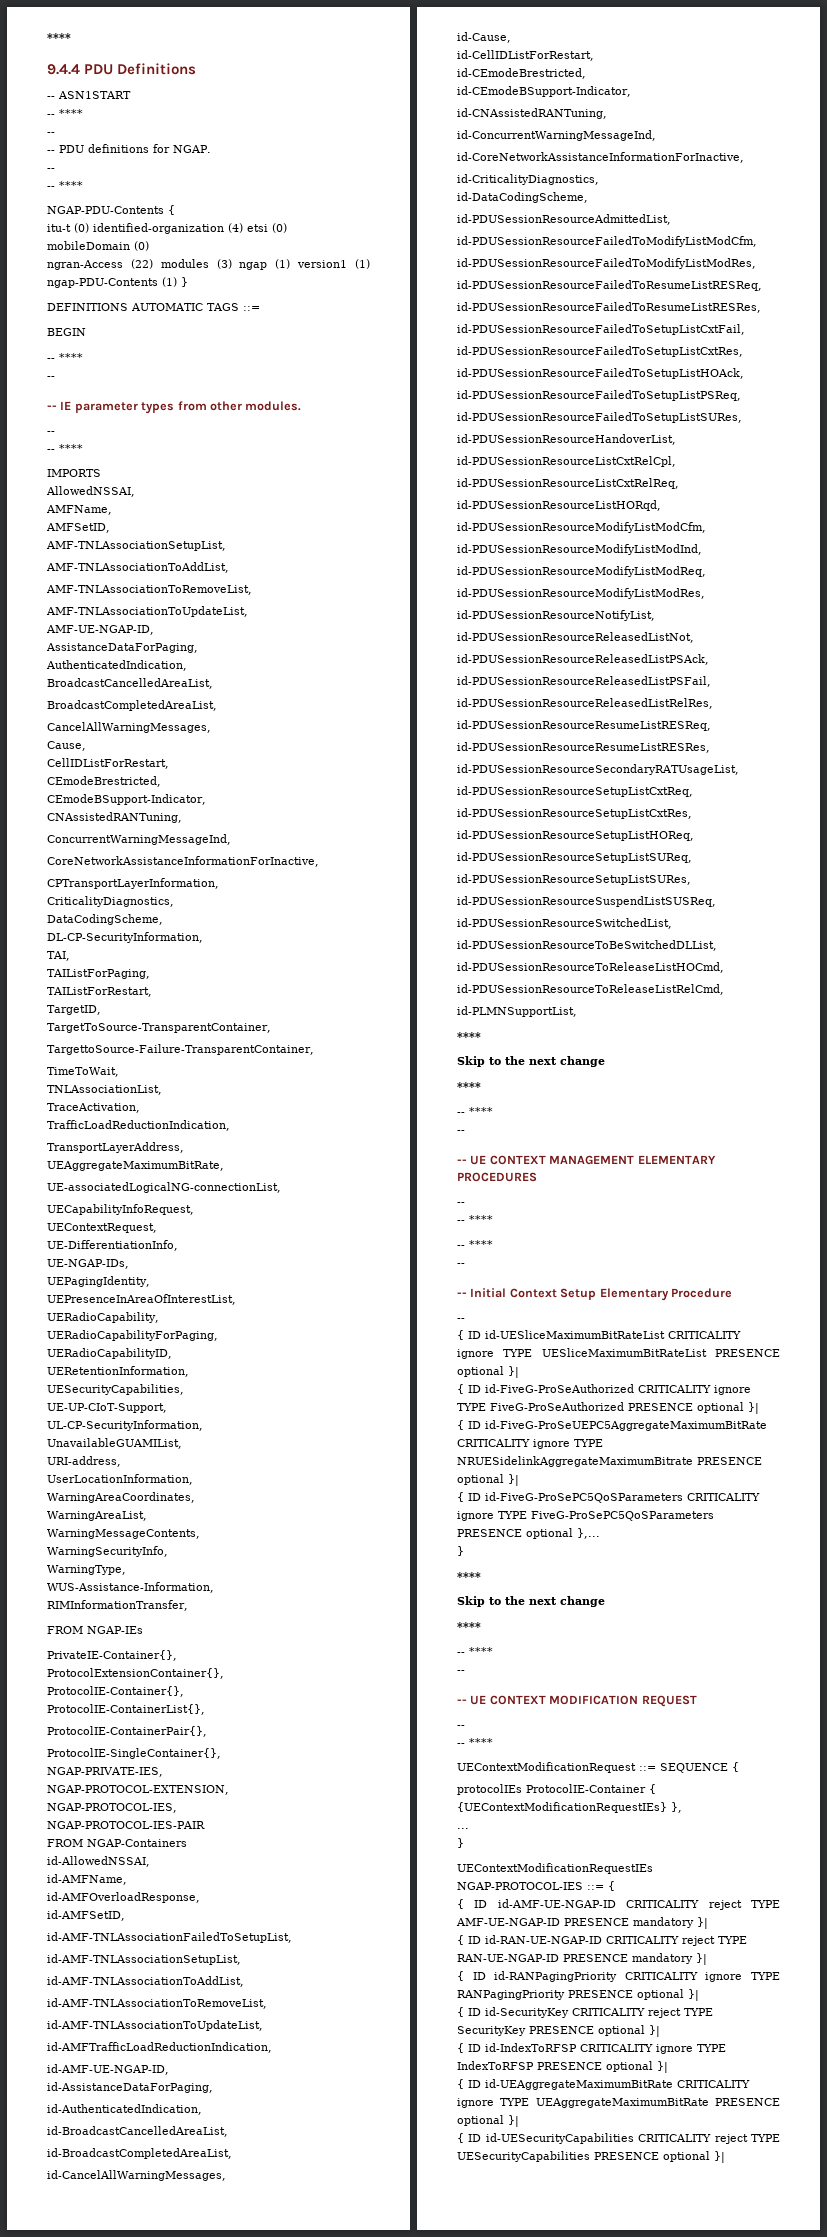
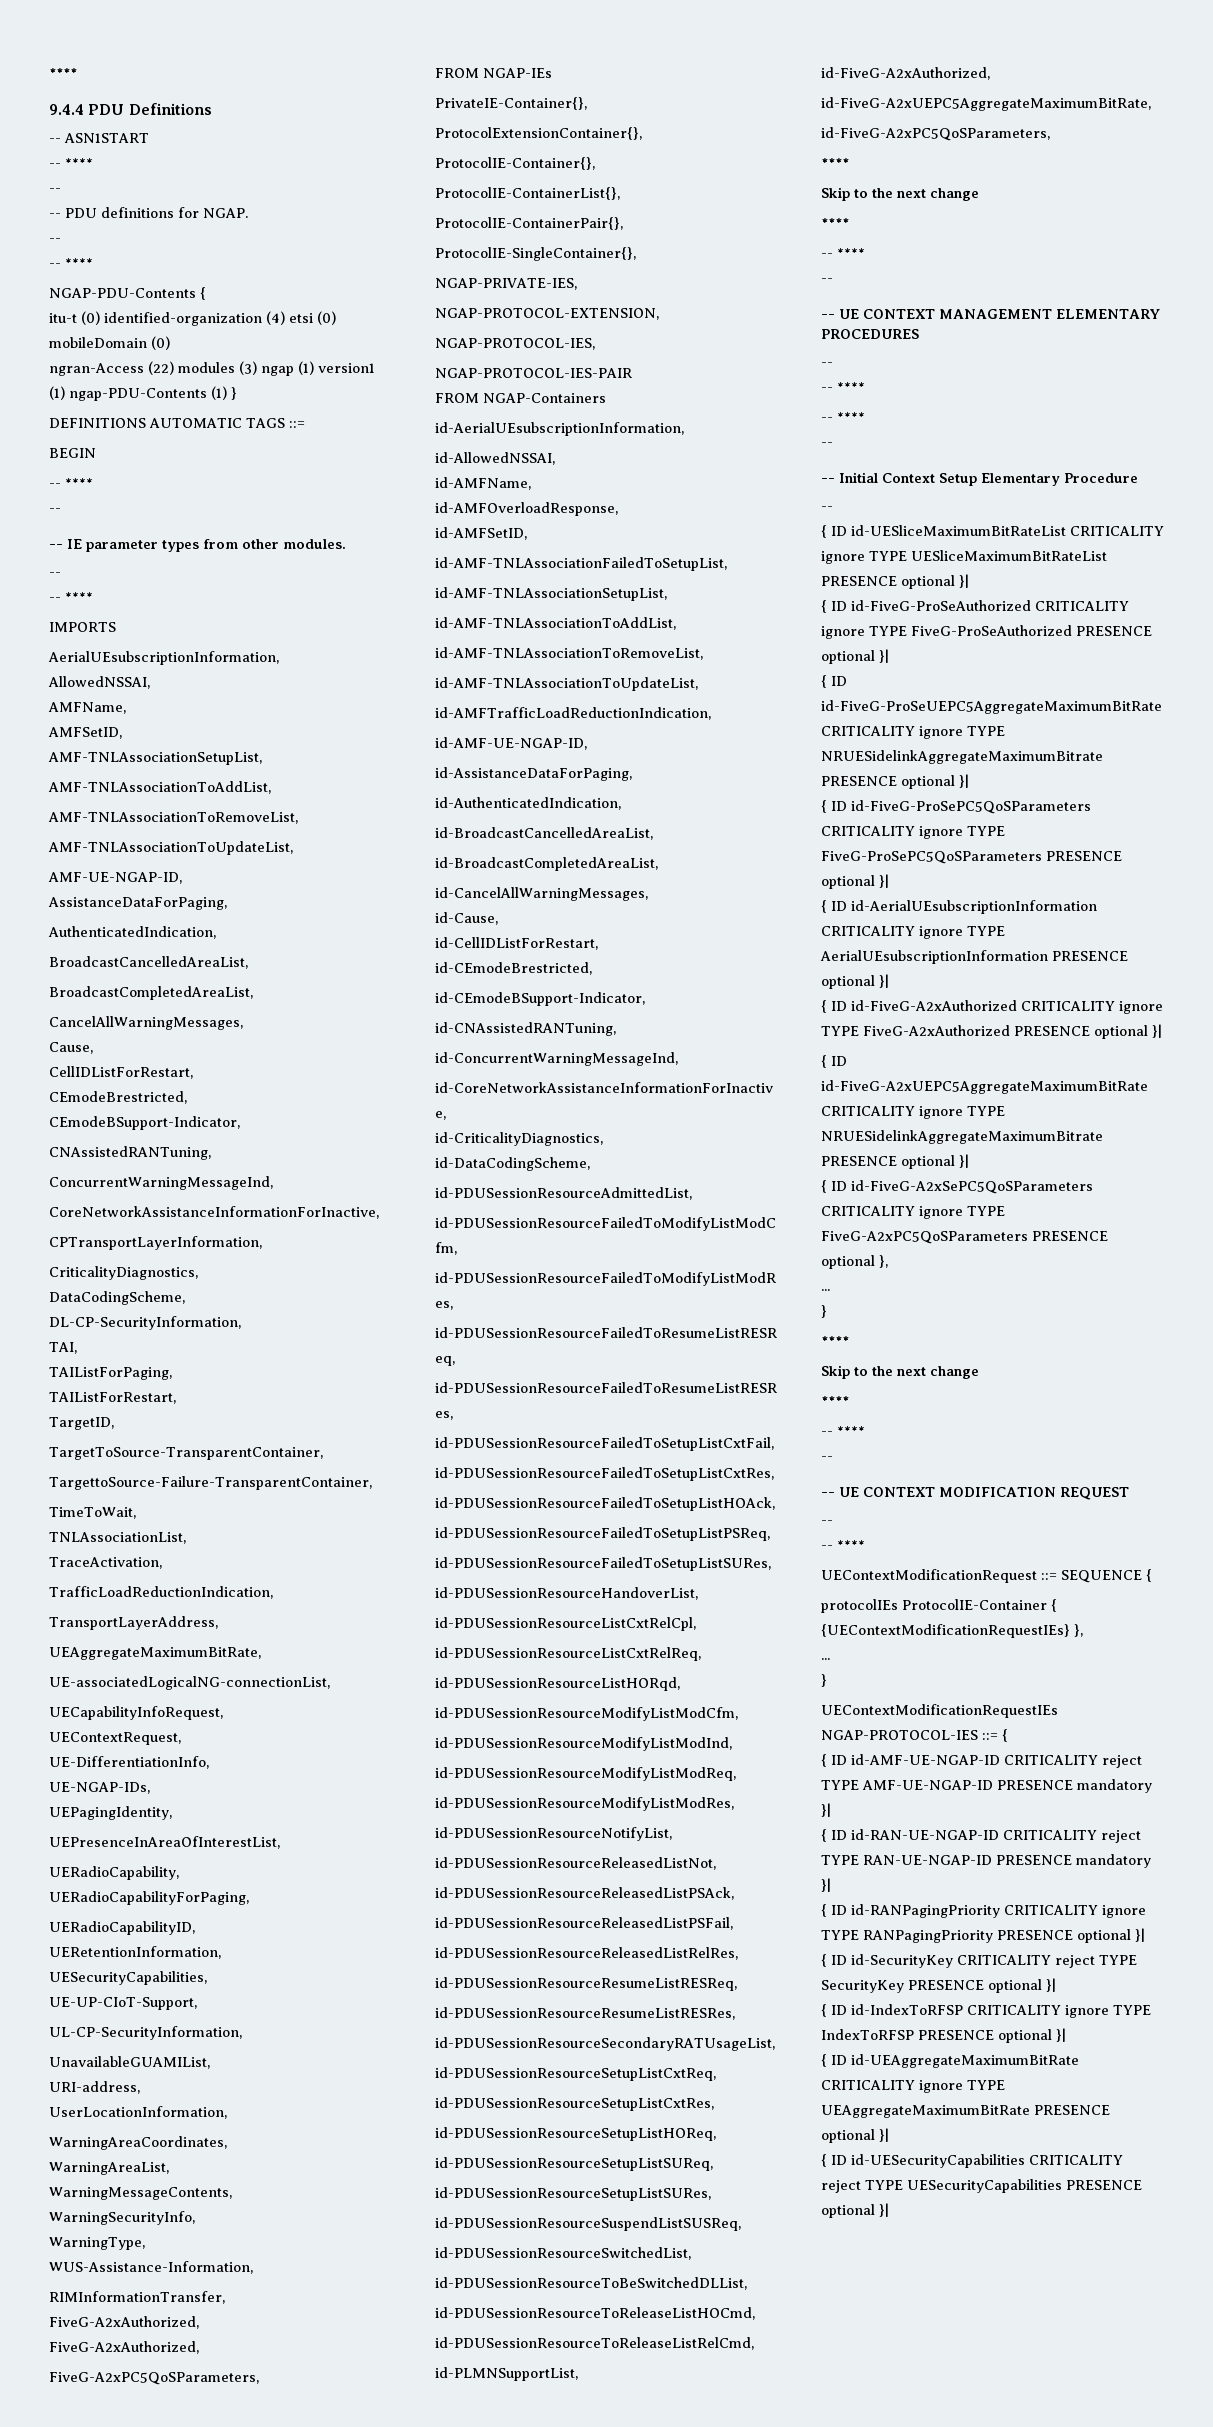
(101, 473) none -> [48,651,279,665] // AerialUEsubscriptionInformation,
(188, 1605) none -> [49,2316,199,2329] [49,2341,199,2354] [49,2372,259,2385] // FiveG-A2xAuthorized, // FiveG-A2xAuthorized, // FiveG-A2xPC5QoSParameters,
(187, 1843) none -> [435,422,684,436] // id-AerialUEsubscriptionInformation,
(577, 1011) none -> [821,67,990,80] [821,97,1151,111] [821,127,1050,141] // id-FiveG-A2xAuthorized, // id-FiveG-A2xUEPC5AggregateMaximumBitRate, // id-FiveG-A2xPC5QoSParameters,
[577,1528,600,1539] },... -> [879,874,889,888] [821,900,1097,914] [821,926,1005,939] [820,950,1128,964] [821,974,889,989] [821,1000,1163,1014] [821,1024,1162,1039] [821,1055,847,1068] [821,1080,1148,1094] [821,1106,1005,1119] [821,1130,1103,1144] [821,1154,969,1169] [821,1180,1093,1194] [821,1206,1005,1219] [821,1231,1108,1244] [821,1255,888,1269] [821,1289,830,1291] }| // { ID id-AerialUEsubscriptionInformation CRITICALITY ignore TYPE AerialUEsubscriptionInformation PRESENCE optional }| // { ID id-FiveG-A2xAuthorized CRITICALITY ignore TYPE FiveG-A2xAuthorized PRESENCE optional }| // { ID id-FiveG-A2xUEPC5AggregateMaximumBitRate CRITICALITY ignore TYPE NRUESidelinkAggregateMaximumBitrate PRESENCE optional }| // { ID id-FiveG-A2xSePC5QoSParameters CRITICALITY ignore TYPE FiveG-A2xPC5QoSParameters PRESENCE optional }, // ...

